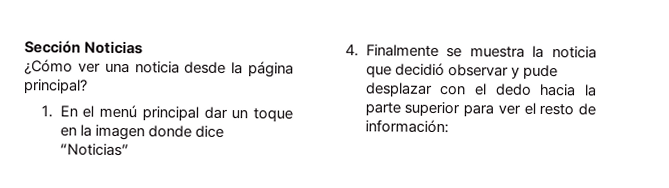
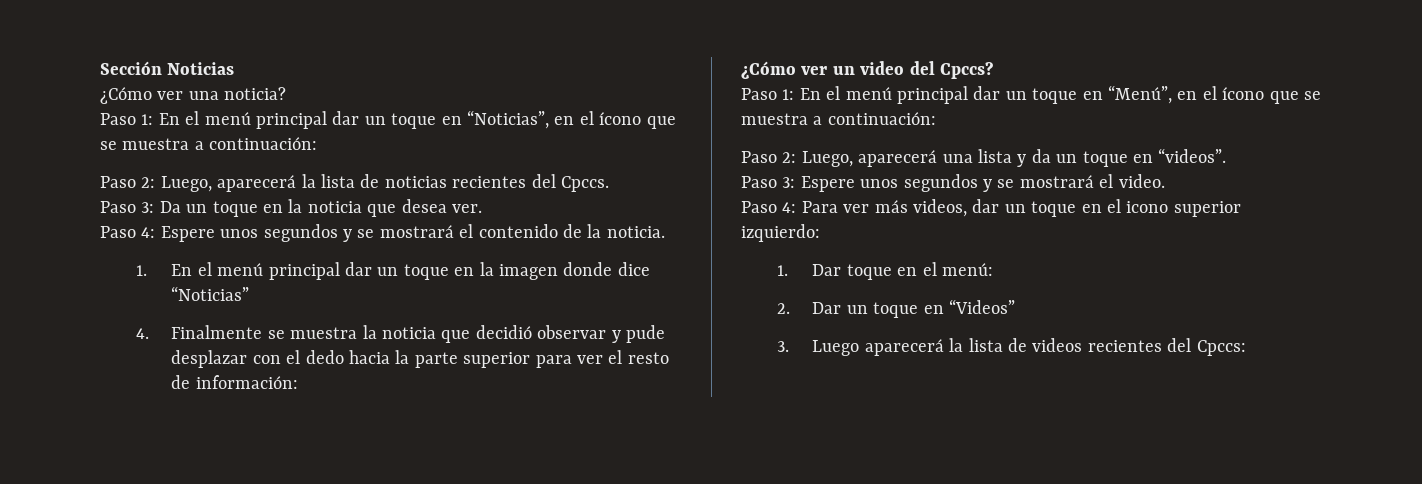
[134,61,294,78] [23,79,88,94] noticia desde la página principal? -> [224,87,287,100] [100,110,676,129] [100,137,318,150] [100,174,609,192] [100,199,482,217] [100,224,665,242] noticia? // Paso 1: En el menú principal dar un toque en “Noticias”, en el ícono que se muestra a continuación: // Paso 2: Luego, aparecerá la lista de noticias recientes del Cpccs. // Paso 3: Da un toque en la noticia que desea ver. // Paso 4: Espere unos segundos y se mostrará el contenido de la noticia.
(449, 126) none -> [741,61,993,79] [741,85,1321,104] [741,112,936,125] [741,148,1227,167] [741,174,1165,192] [741,199,1241,217] [741,224,820,242] [776,262,993,280] [776,299,1015,318] [776,338,1246,356] // ¿Cómo ver un video del Cpccs? // Paso 1: En el menú principal dar un toque en “Menú”, en el ícono que se muestra a continuación: // Paso 2: Luego, aparecerá una lista y da un toque en “videos”. // Paso 3: Espere unos segundos y se mostrará el video. // Paso 4: Para ver más videos, dar un toque en el icono superior izquierdo: // 1. Dar toque en el menú: // 2. Dar un toque en “Videos” // 3. Luego aparecerá la lista de videos recientes del Cpccs:

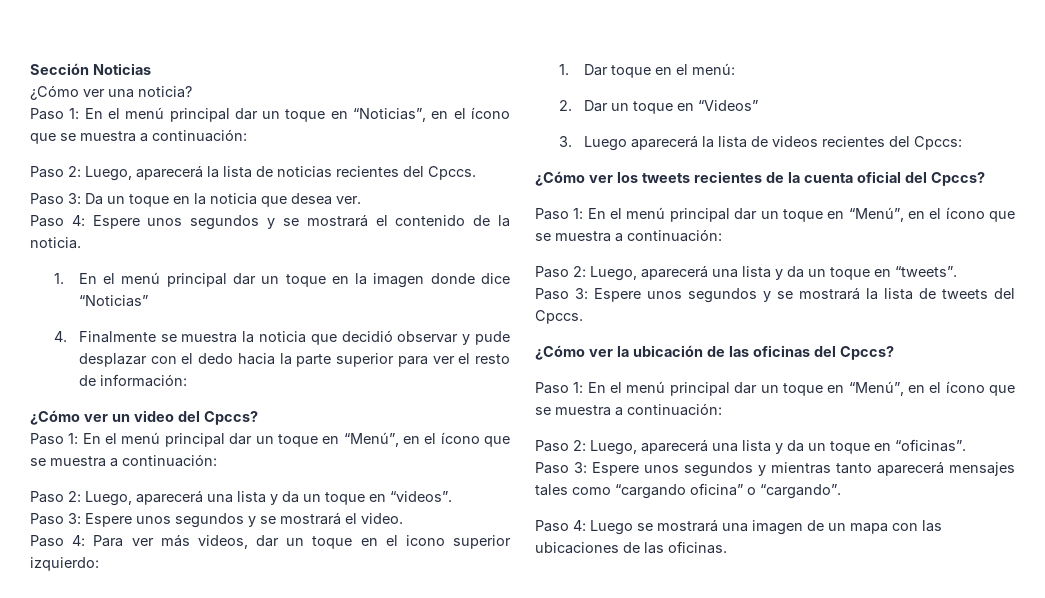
(1246, 348) none -> [535,171,985,186] [535,207,1015,222] [535,229,722,242] [535,265,957,281] [535,287,1015,303] [535,310,583,324] [535,345,894,360] [535,381,1015,396] [535,403,722,416] [535,439,966,455] [535,461,1015,477] [535,483,841,499] [535,519,942,535] [535,541,727,554] // ¿Cómo ver los tweets recientes de la cuenta oficial del Cpccs? // Paso 1: En el menú principal dar un toque en “Menú”, en el ícono que se muestra a continuación: // Paso 2: Luego, aparecerá una lista y da un toque en “tweets”. // Paso 3: Espere unos segundos y se mostrará la lista de tweets del Cpccs. // ¿Cómo ver la ubicación de las oficinas del Cpccs? // Paso 1: En el menú principal dar un toque en “Menú”, en el ícono que se muestra a continuación: // Paso 2: Luego, aparecerá una lista y da un toque en “oficinas”. // Paso 3: Espere unos segundos y mientras tanto aparecerá mensajes tales como “cargando oficina” o “cargando”. // Paso 4: Luego se mostrará una imagen de un mapa con las ubicaciones de las oficinas.

